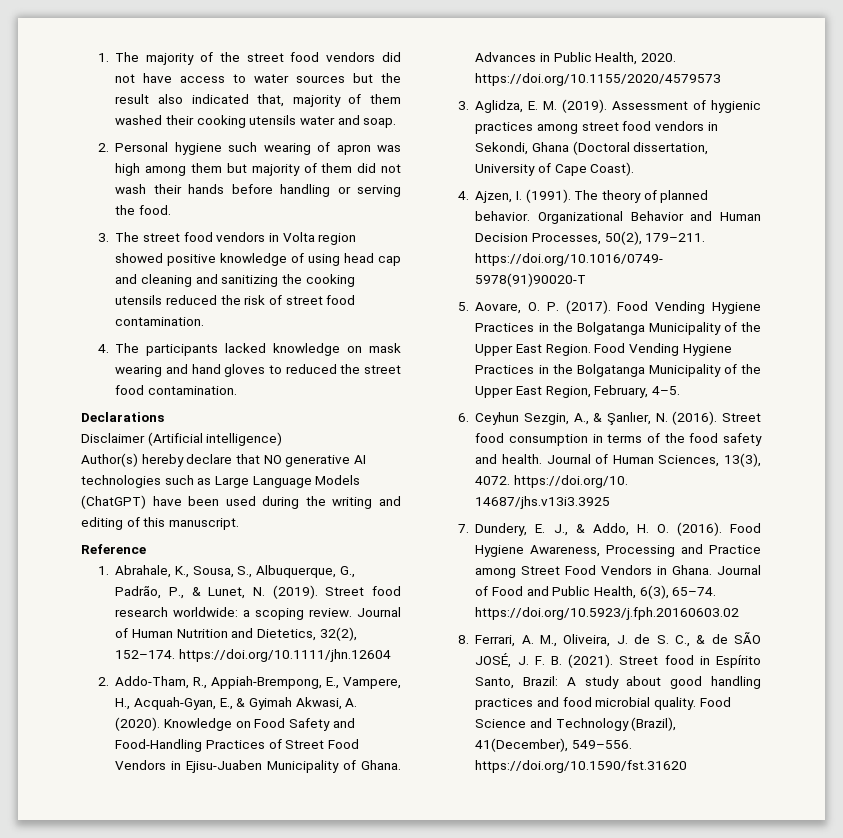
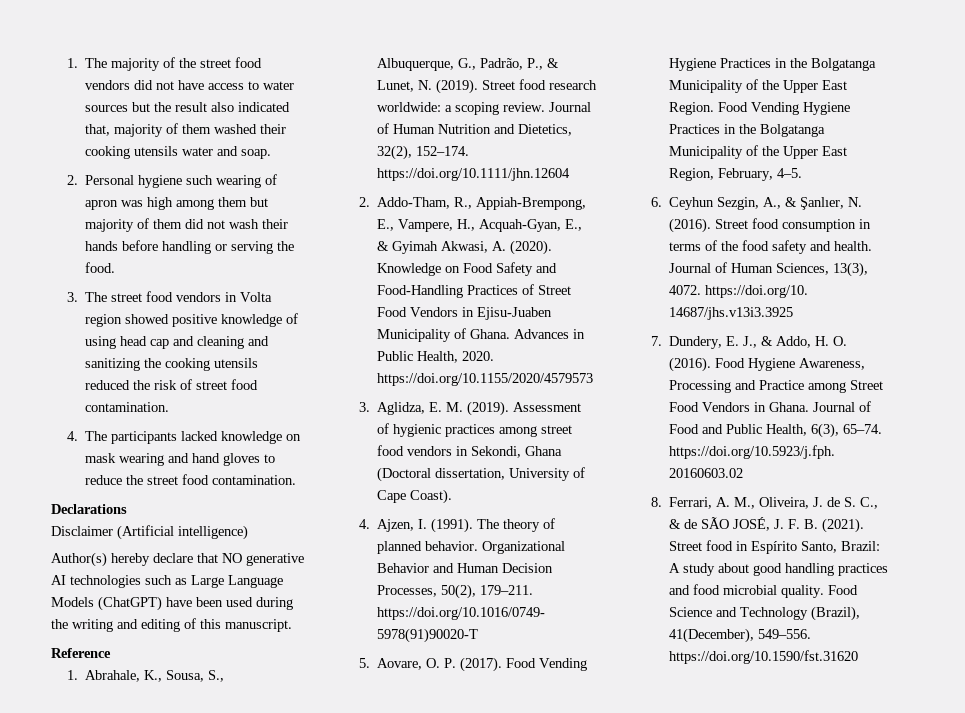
[285,364,337,374] reduced -> [85,475,123,485] reduce

